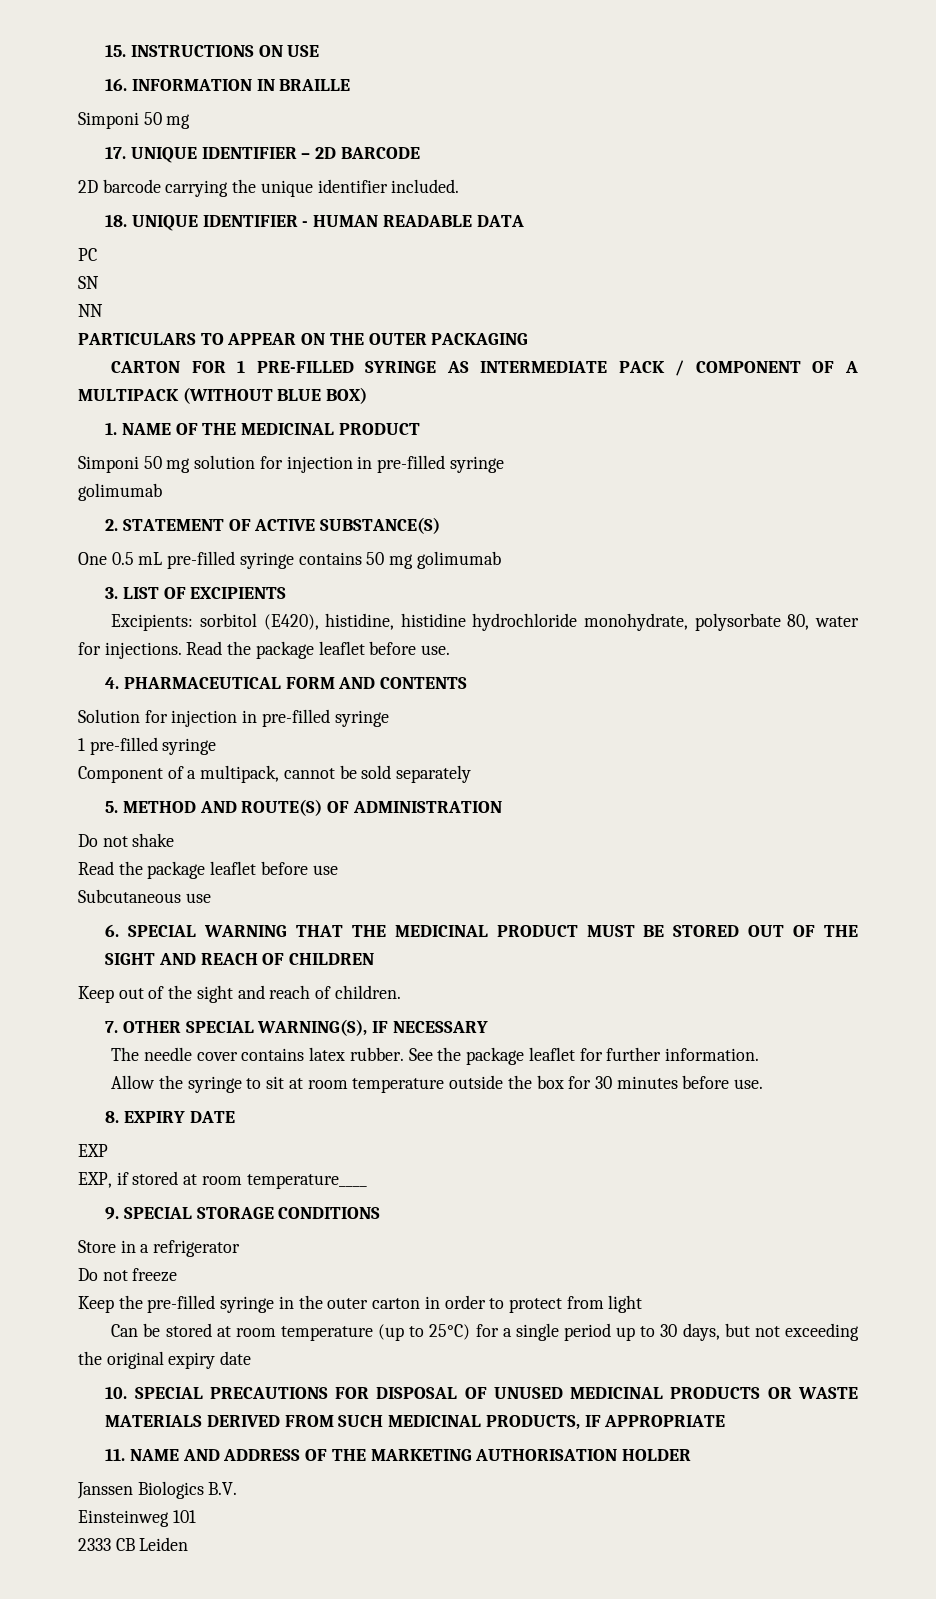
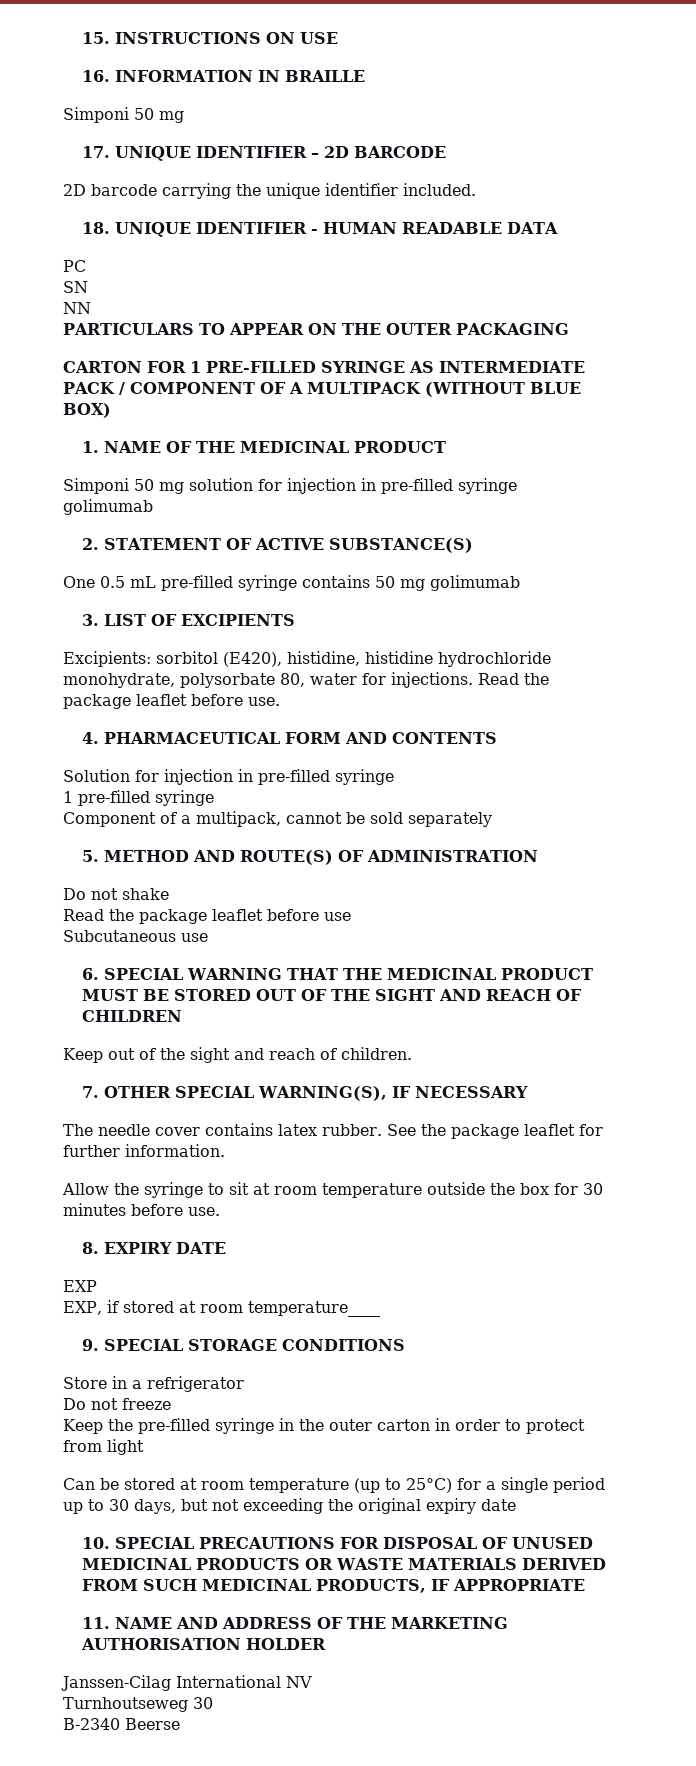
[77,1481,238,1499] [78,1510,196,1527] [78,1537,189,1551] Janssen Biologics B.V. // Einsteinweg 101 // 2333 CB Leiden -> [61,1675,312,1691] [63,1697,213,1712] [63,1718,180,1730] Janssen-Cilag International NV // Turnhoutseweg 30 // B-2340 Beerse

